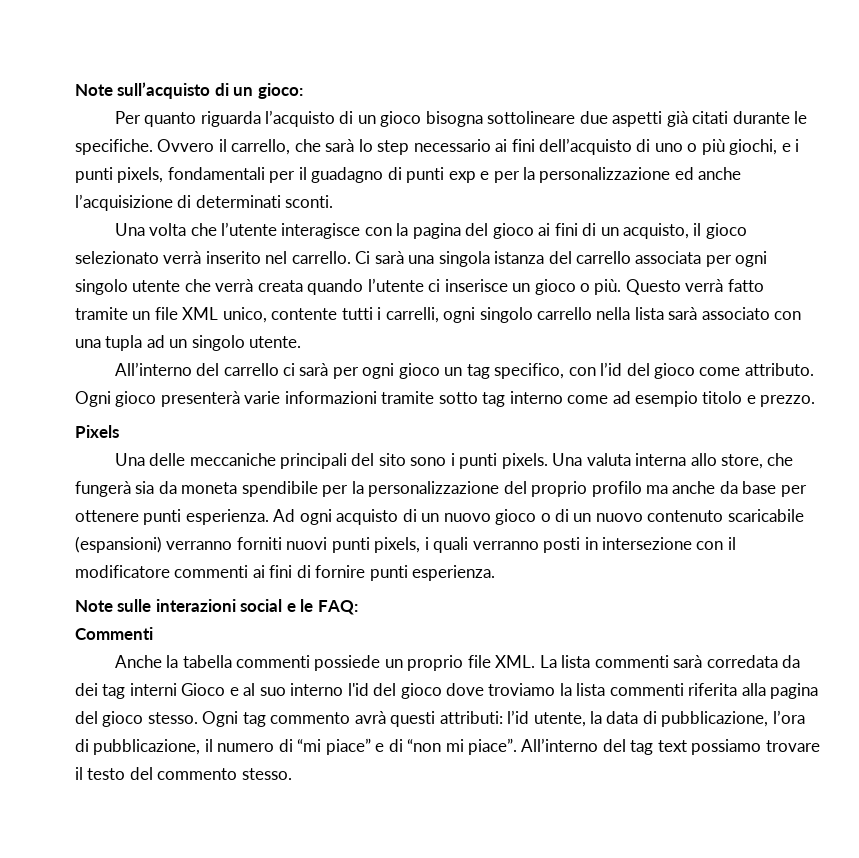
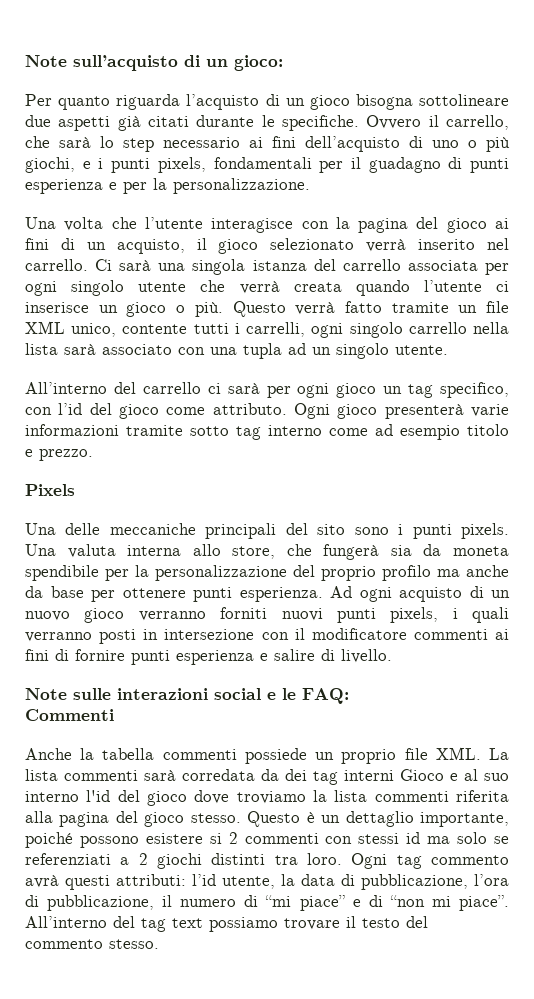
[448,171,476,183] exp -> [25,179,103,194] esperienza
[539,167,742,183] [75,194,334,211] personalizzazione ed anche l’acquisizione di determinati sconti. -> [173,178,310,194] personalizzazione.
[540,509,804,522] [75,536,162,553] o di un nuovo contenuto scaricabile (espansioni) -> (125, 615) none
[412,565,496,581] esperienza. -> [176,649,392,665] esperienza e salire di livello.
(198, 718) none -> [247,811,510,827] [25,832,510,848] [25,853,342,869] Questo è un dettaglio importante, poiché possono esistere si 2 commenti con stessi id ma solo se referenziati a 2 giochi distinti tra loro.

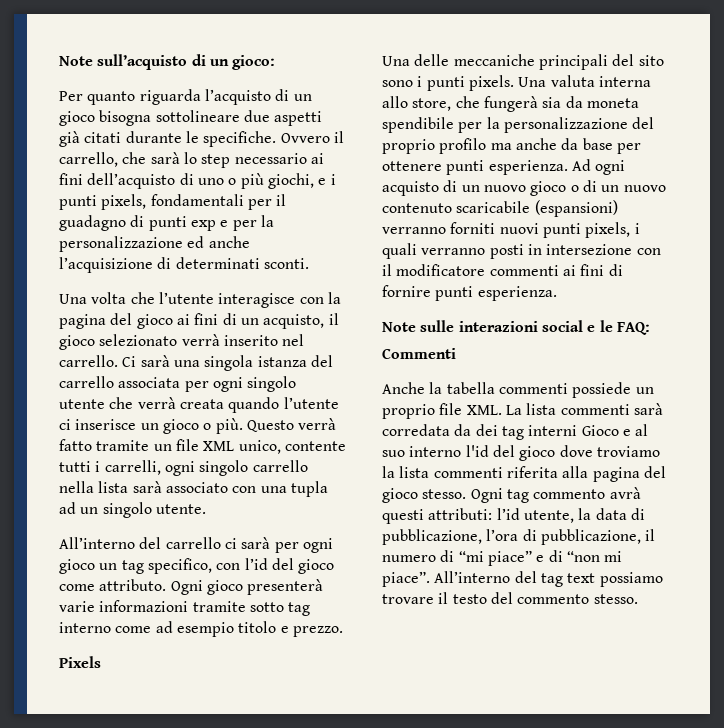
[25,179,103,194] esperienza -> [190,220,216,231] exp
[173,178,310,194] personalizzazione. -> [59,236,250,252] [59,257,309,273] personalizzazione ed anche l’acquisizione di determinati sconti.
(125, 615) none -> [570,180,666,192] [382,200,618,217] o di un nuovo contenuto scaricabile (espansioni)
[176,649,392,665] esperienza e salire di livello. -> [477,286,557,301] esperienza.
[247,811,510,827] [25,832,510,848] [25,853,342,869] Questo è un dettaglio importante, poiché possono esistere si 2 commenti con stessi id ma solo se referenziati a 2 giochi distinti tra loro. -> (467, 494) none

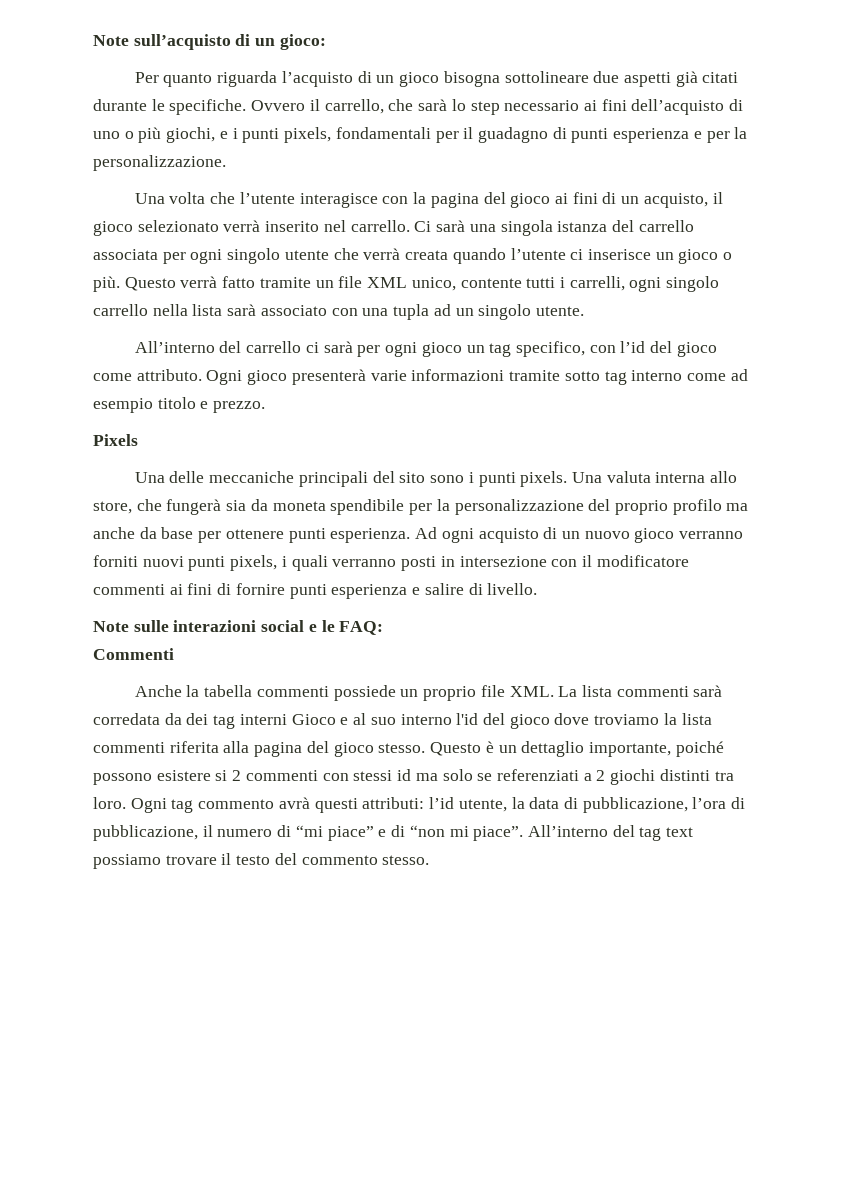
[190,220,216,231] exp -> [613,128,690,143] esperienza
[59,236,250,252] [59,257,309,273] personalizzazione ed anche l’acquisizione di determinati sconti. -> [93,155,226,171] personalizzazione.
[570,180,666,192] [382,200,618,217] o di un nuovo contenuto scaricabile (espansioni) -> (675, 535) none
[477,286,557,301] esperienza. -> [331,583,538,599] esperienza e salire di livello.
(467, 494) none -> [430,741,724,757] [93,769,734,785] [93,797,126,809] Questo è un dettaglio importante, poiché possono esistere si 2 commenti con stessi id ma solo se referenziati a 2 giochi distinti tra loro.

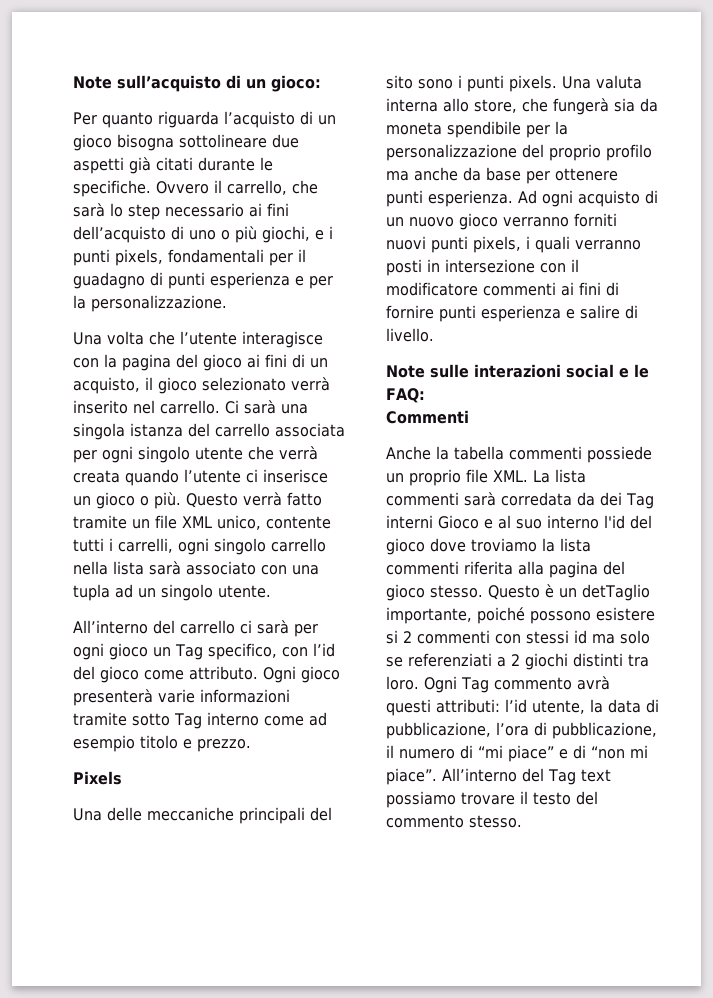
[489,343,512,357] tag -> [175,644,203,660] Tag
[604,371,627,385] tag -> [174,713,202,729] Tag
[213,715,236,729] tag -> [626,493,654,509] Tag
[521,741,585,757] dettaglio -> [582,584,650,601] detTaglio
[171,799,194,813] tag -> [461,677,489,693] Tag
[639,827,662,841] tag -> [548,769,576,785] Tag

